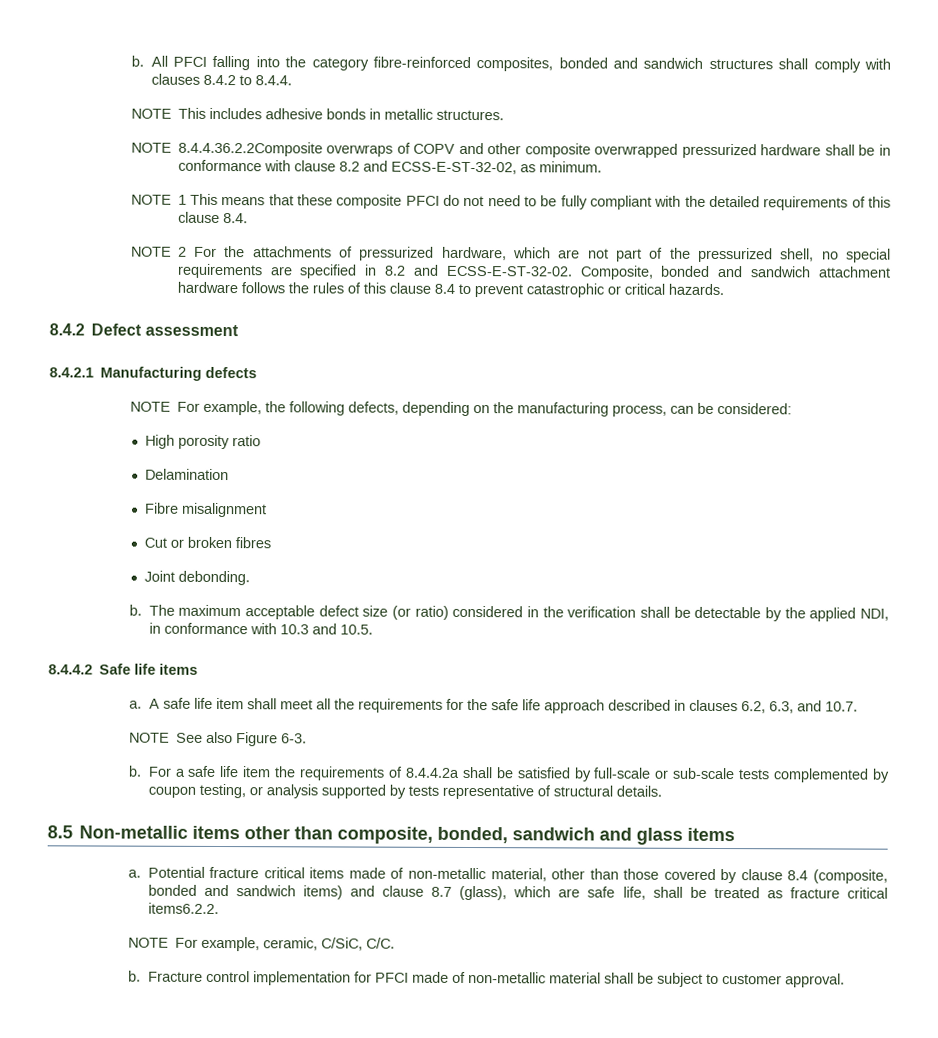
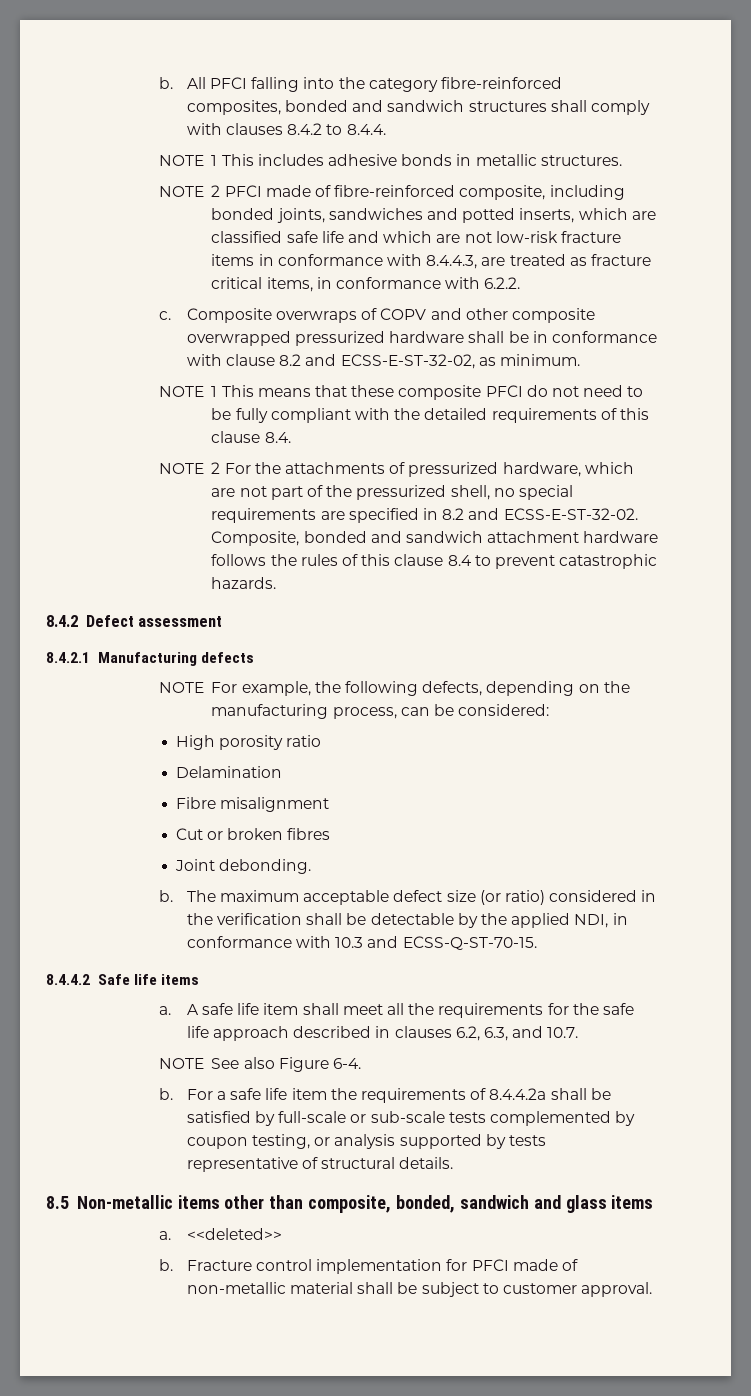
(172, 113) none -> [211,155,218,166] 1
[177,141,323,157] 8.4.4.36.2.2Composite -> [211,185,625,200] [211,208,656,223] [211,231,621,243] [211,254,651,269] [211,277,521,292] [158,308,272,323] 2 PFCI made of fibre-reinforced composite, including bonded joints, sandwiches and potted inserts, which are classified safe life and which are not low-risk fracture items in conformance with 8.4.4.3, are treated as fracture critical items, in conformance with 6.2.2. // c. Composite
[606,283,665,295] or critical -> (658, 561) none
[339,624,373,635] 10.5. -> [402,936,537,950] ECSS-Q-ST-70-15.
[280,733,307,744] 6-3. -> [332,1058,361,1069] 6-4.
[147,866,889,884] [147,884,888,901] [147,902,219,914] [127,936,395,952] Potential fracture critical items made of non-metallic material, other than those covered by clause 8.4 (composite, bonded and sandwich items) and clause 8.7 (glass), which are safe life, shall be treated as fracture critical items6.2.2. // NOTE For example, ceramic, C/SiC, C/C. -> [186,1228,282,1240] <<deleted>>

